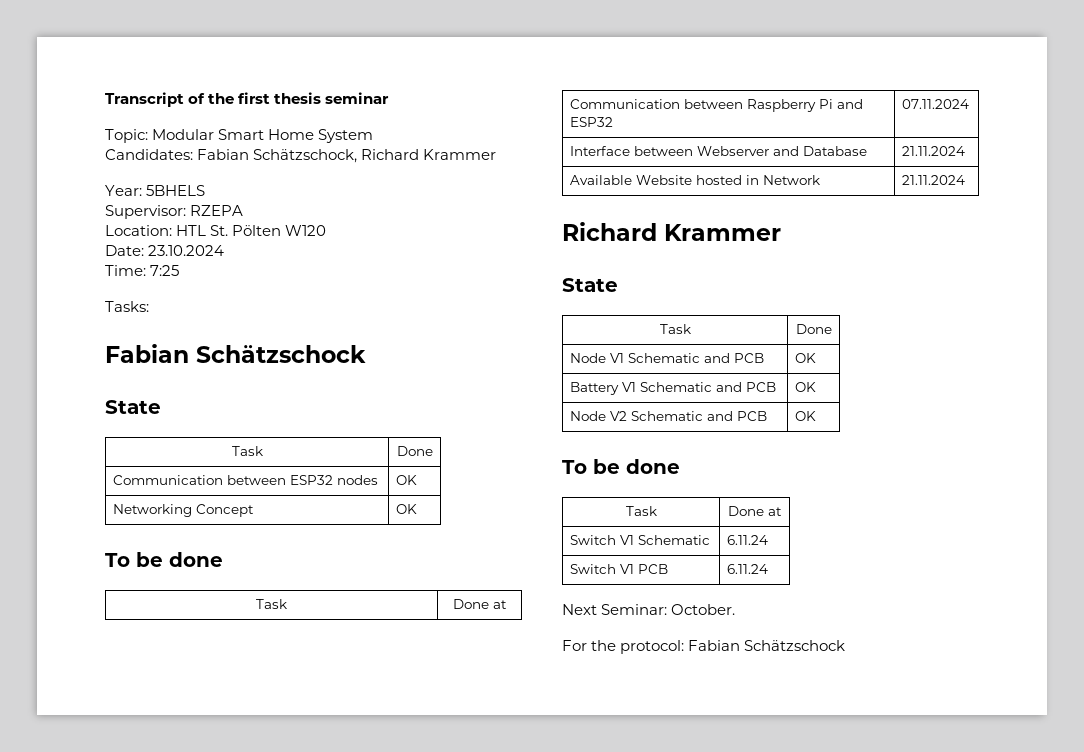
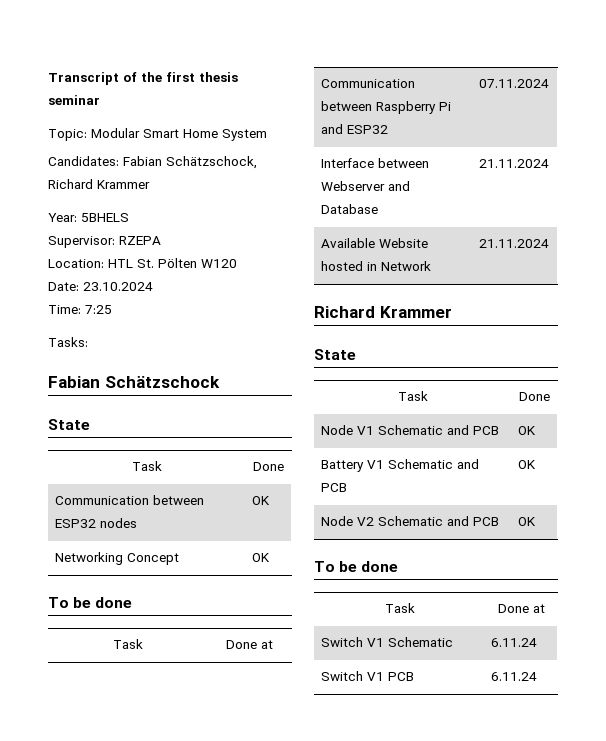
[562,604,736,615] [562,640,846,654] // Next Seminar: October. // For the protocol: Fabian Schätzschock -> (537, 676) none

